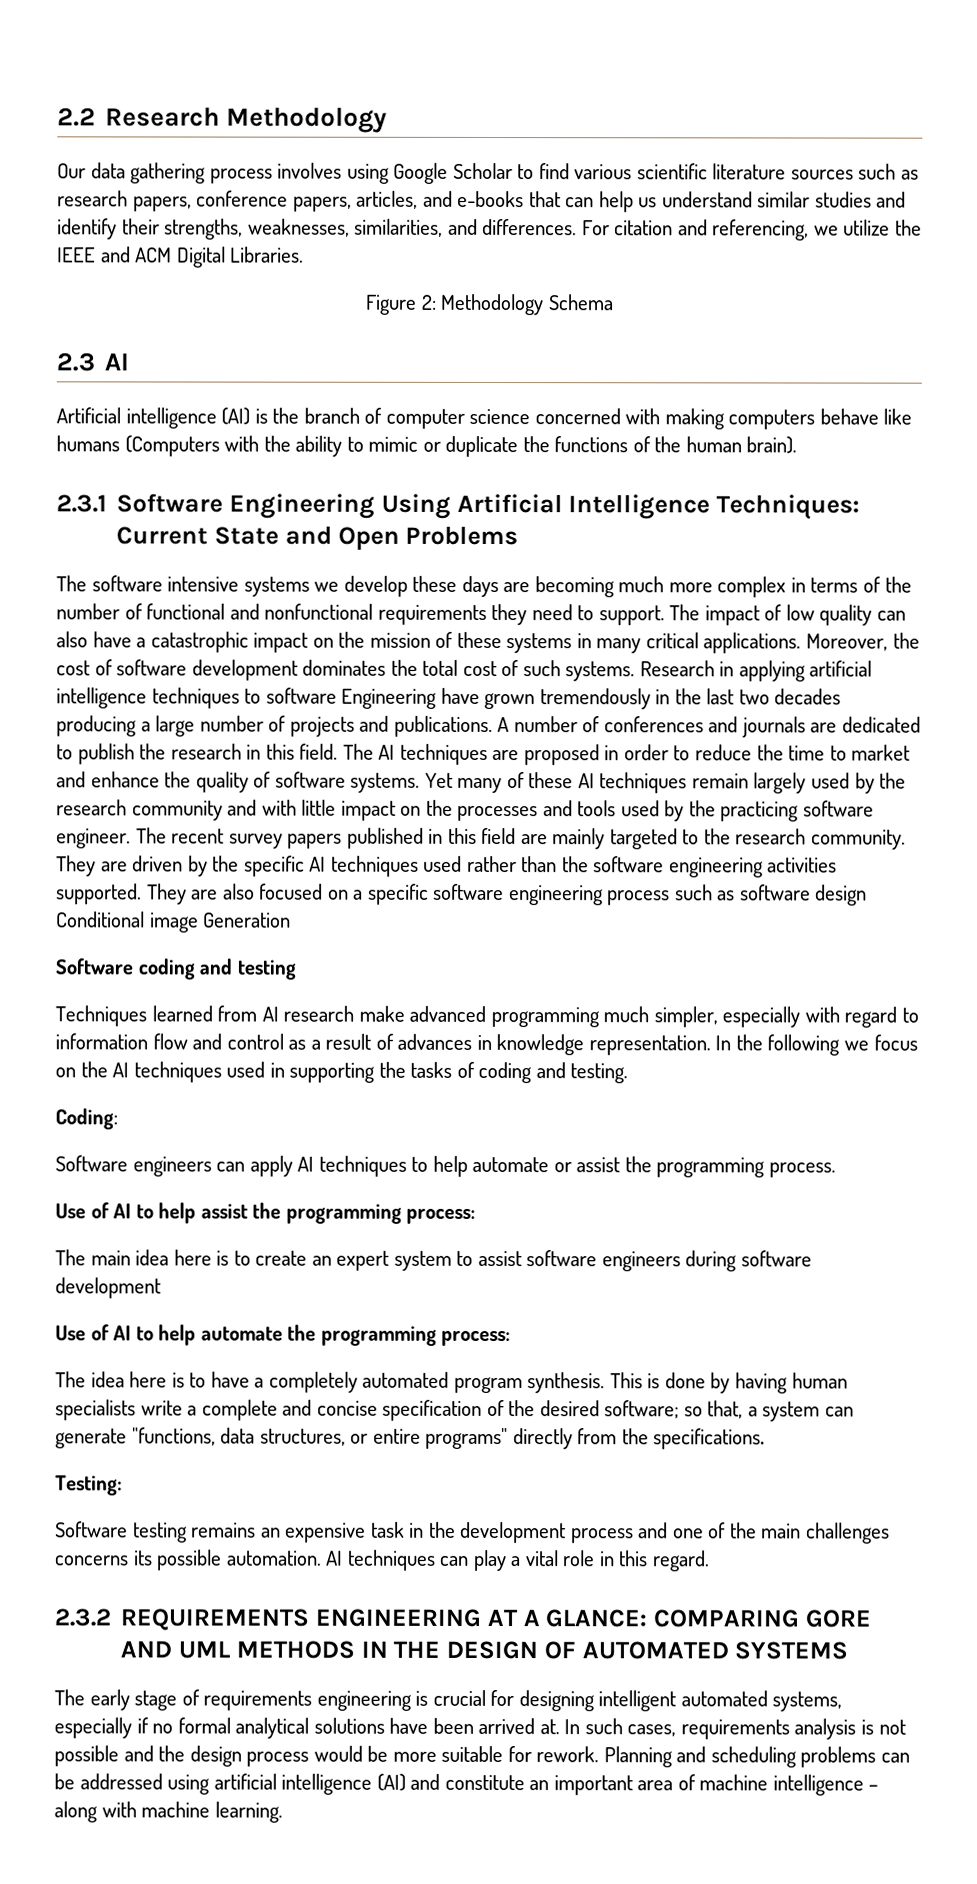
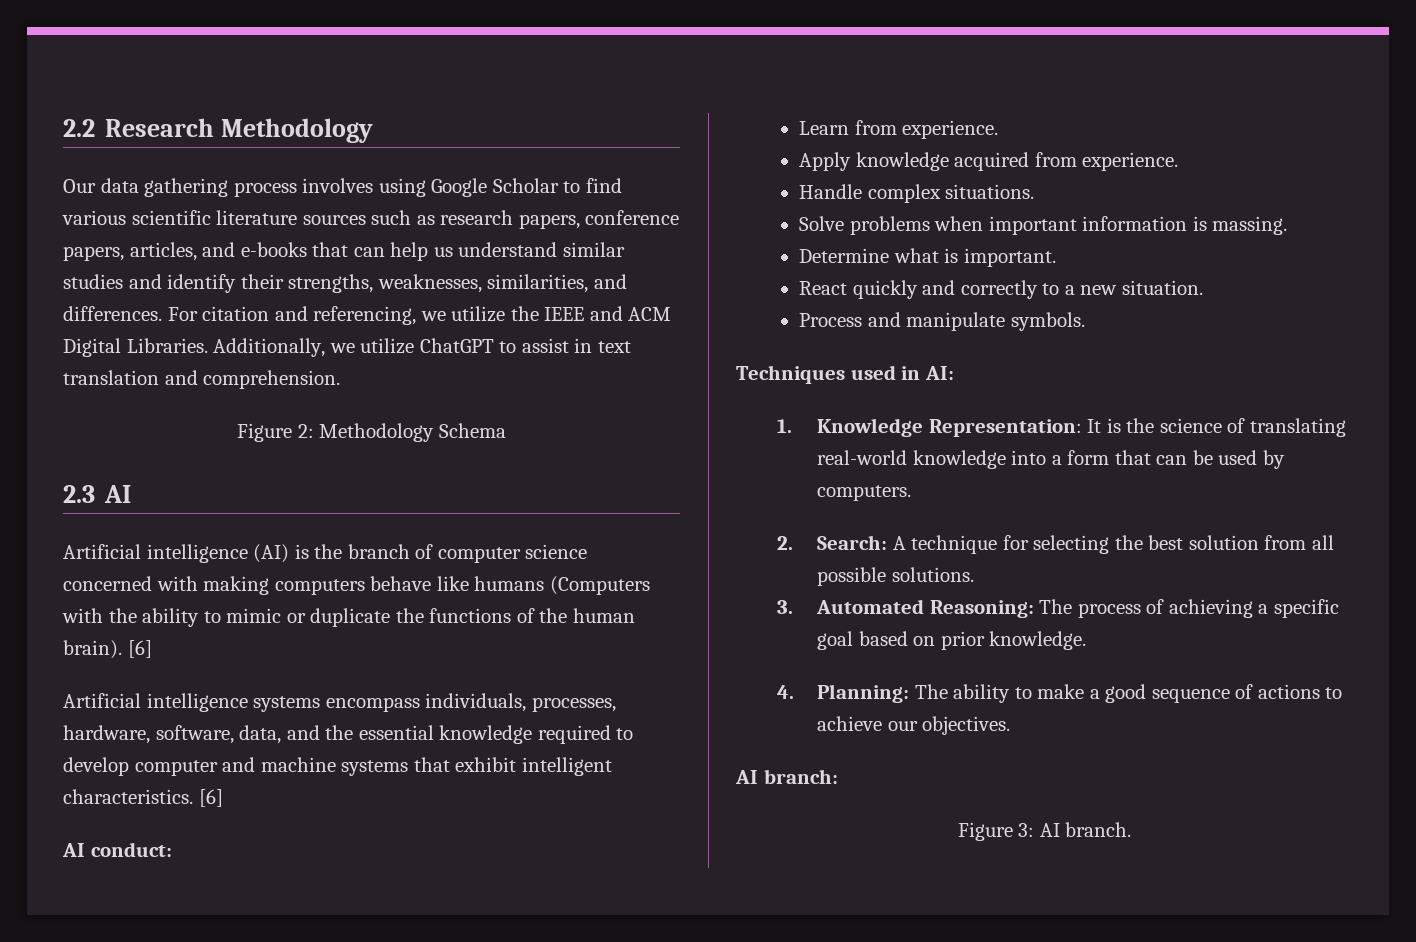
(305, 254) none -> [213,338,631,357] [63,370,341,389] Additionally, we utilize ChatGPT to assist in text translation and comprehension.
[56,493,860,520] [116,525,519,550] [56,575,912,598] [56,603,907,626] [56,631,920,654] [56,659,873,682] [56,687,842,710] [56,715,922,738] [56,743,911,766] [56,771,907,794] [56,799,875,822] [56,827,907,850] [56,855,838,878] [56,883,868,906] [56,911,292,933] [55,958,296,980] [55,1005,919,1028] [55,1033,918,1056] [55,1061,629,1084] [55,1108,118,1130] [55,1155,836,1178] [55,1202,477,1224] [55,1249,813,1272] [55,1277,161,1299] [55,1324,512,1347] [55,1371,848,1394] [55,1399,855,1422] [55,1427,766,1450] [55,1475,123,1496] [55,1521,891,1544] [55,1549,710,1572] [54,1608,871,1631] [120,1640,849,1660] [54,1689,843,1712] [54,1717,906,1740] [54,1745,911,1768] [54,1773,880,1796] [54,1801,283,1823] // 2.3.1 Software Engineering Using Artificial Intelligence Techniques: Current State and Open Problems // The software intensive systems we develop these days are becoming much more complex in terms of the number of functional and nonfunctional requirements they need to support. The impact of low quality can also have a catastrophic impact on the mission of these systems in many critical applications. Moreover, the cost of software development dominates the total cost of such systems. Research in applying artificial intelligence techniques to software Engineering have grown tremendously in the last two decades producing a large number of projects and publications. A number of conferences and journals are dedicated to publish the research in this field. The AI techniques are proposed in order to reduce the time to market and enhance the quality of software systems. Yet many of these AI techniques remain largely used by the research community and with little impact on the processes and tools used by the practicing software engineer. The recent survey papers published in this field are mainly targeted to the research community. They are driven by the specific AI techniques used rather than the software engineering activities supported. They are also focused on a specific software engineering process such as software design Conditional image Generation // Software coding and testing // Techniques learned from AI research make advanced programming much simpler, especially with regard to information flow and control as a result of advances in knowledge representation. In the following we focus on the AI techniques used in supporting the tasks of coding and testing. // Coding: // Software engineers can apply AI techniques to help automate or assist the programming process. // Use of AI to help assist the programming process: // The main idea here is to create an expert system to assist software engineers during software development // Use of AI to help automate the programming process: // The idea here is to have a completely automated program synthesis. This is done by having human specialists write a complete and concise specification of the desired software; so that, a system can generate "functions, data structures, or entire programs" directly from the specifications. // Testing: // Software testing remains an expensive task in the development process and one of the main challenges concerns its possible automation. AI techniques can play a vital role in this regard. // 2.3.2 REQUIREMENTS ENGINEERING AT A GLANCE: COMPARING GORE AND UML METHODS IN THE DESIGN OF AUTOMATED SYSTEMS // The early stage of requirements engineering is crucial for designing intelligent automated systems, especially if no formal analytical solutions have been arrived at. In such cases, requirements analysis is not possible and the design process would be more suitable for rework. Planning and scheduling problems can be addressed using artificial intelligence (AI) and constitute an important area of machine intelligence – along with machine learning. -> [127,640,152,658] [63,693,616,712] [63,725,634,744] [63,757,612,776] [63,789,223,807] [62,842,172,857] [799,120,999,139] [799,152,1179,171] [799,184,1035,203] [799,216,1288,235] [799,248,1056,267] [799,280,1203,299] [799,312,1085,331] [736,365,954,384] [776,418,1346,437] [817,450,1285,469] [817,485,912,501] [776,535,1334,554] [817,567,974,586] [776,599,1339,618] [817,631,1087,650] [776,684,1343,703] [817,716,1011,735] [735,769,838,784] [957,822,1132,841] [6] // Artificial intelligence systems encompass individuals, processes, hardware, software, data, and the essential knowledge required to develop computer and machine systems that exhibit intelligent characteristics. [6] // AI conduct: // Learn from experience. // Apply knowledge acquired from experience. // Handle complex situations. // Solve problems when important information is massing. // Determine what is important. // React quickly and correctly to a new situation. // Process and manipulate symbols. // Techniques used in AI: // 1. Knowledge Representation: It is the science of translating real-world knowledge into a form that can be used by computers. // 2. Search: A technique for selecting the best solution from all possible solutions. // 3. Automated Reasoning: The process of achieving a specific goal based on prior knowledge. // 4. Planning: The ability to make a good sequence of actions to achieve our objectives. // AI branch: // Figure 3: AI branch.

